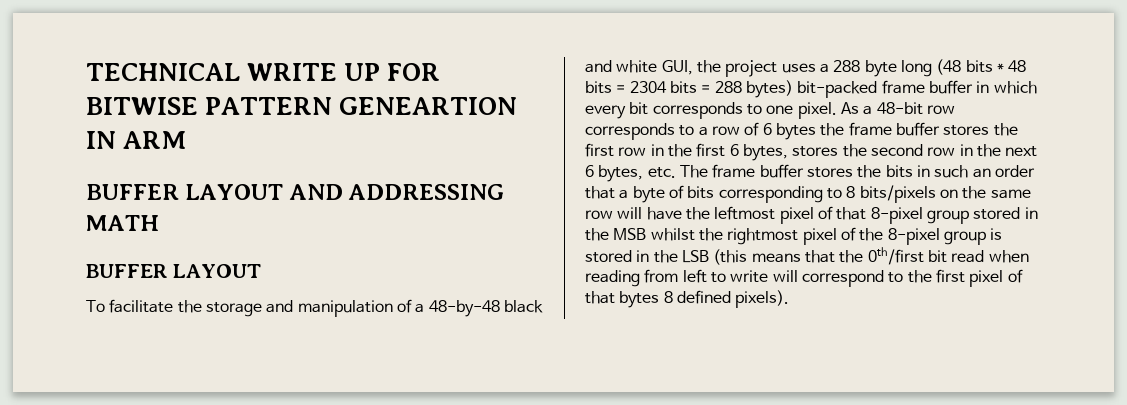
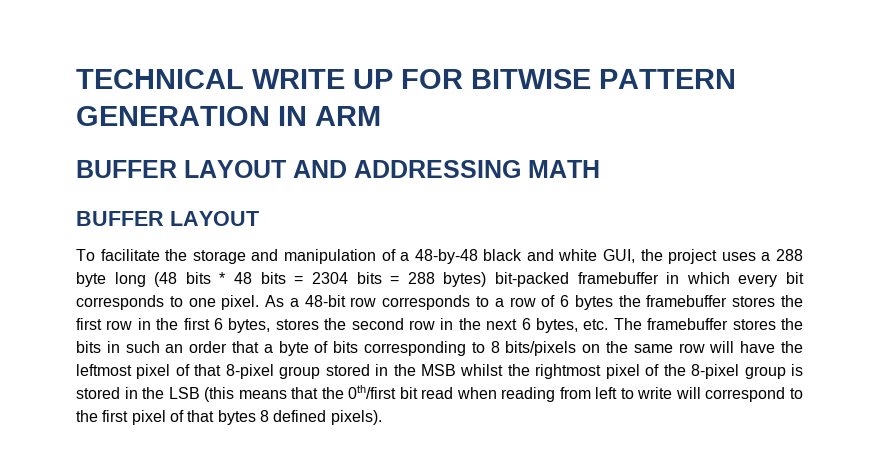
[339,97,518,115] GENEARTION -> [76,106,270,126] GENERATION
[881,80,973,94] frame buffer -> [577,272,659,284] framebuffer
[848,122,940,136] frame buffer -> [646,295,728,307] framebuffer
[712,164,804,178] frame buffer -> [647,318,729,330] framebuffer

